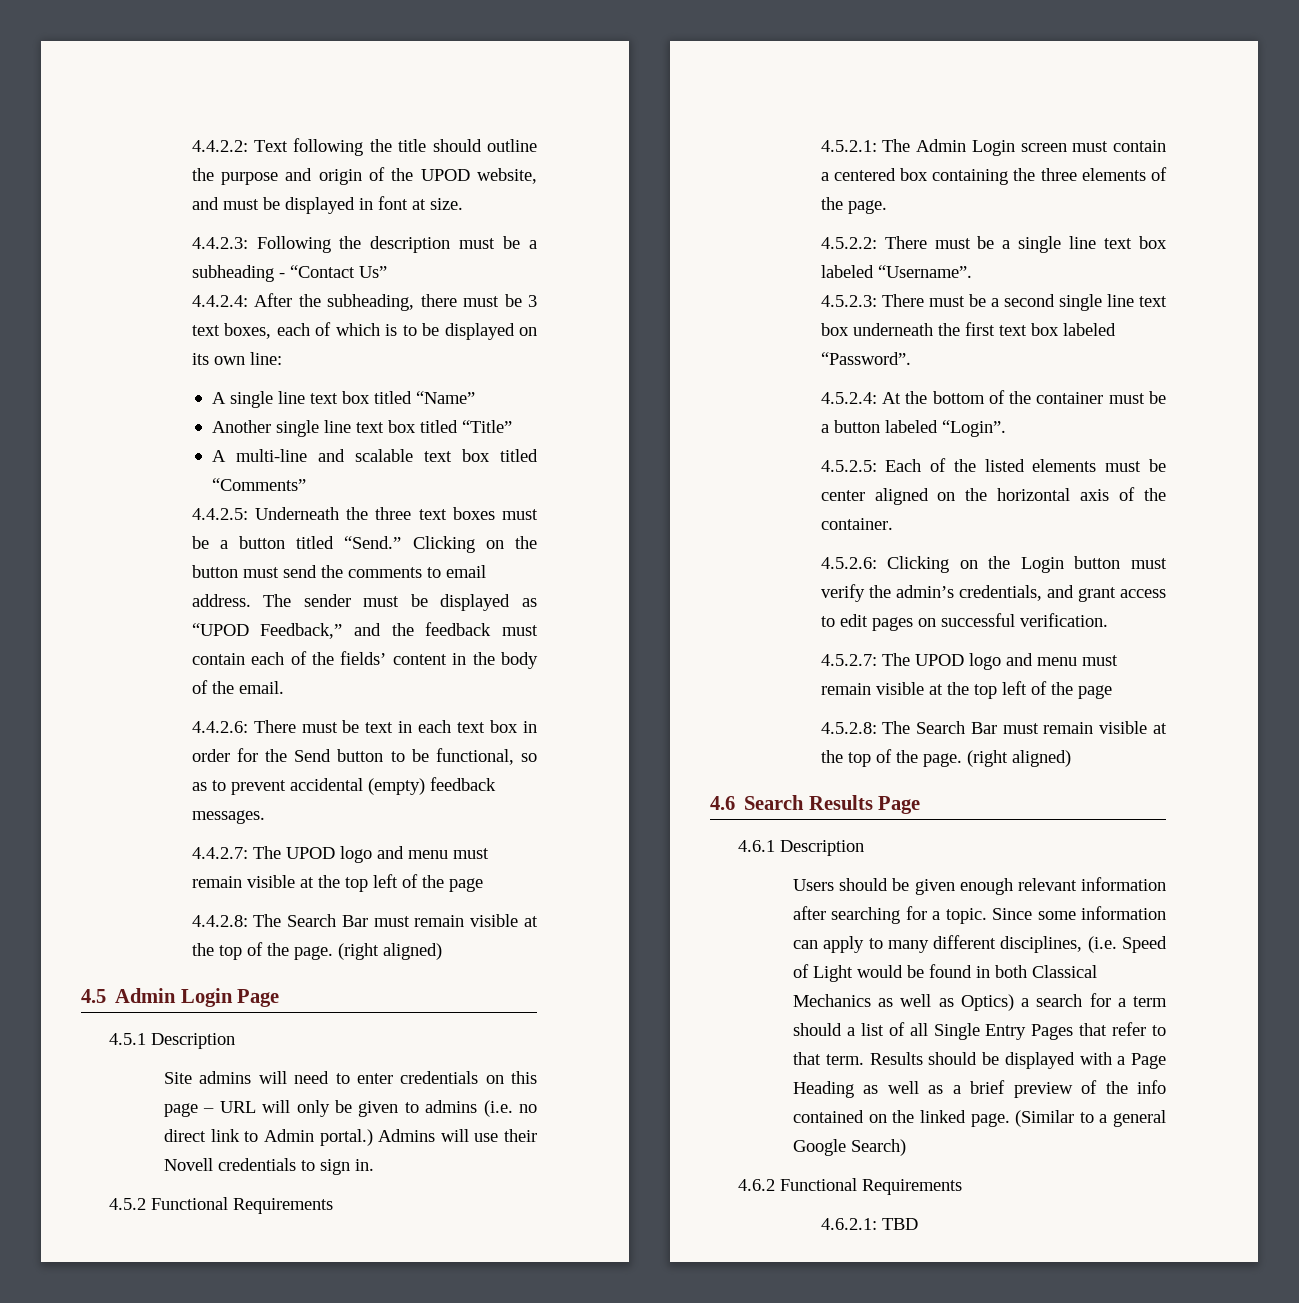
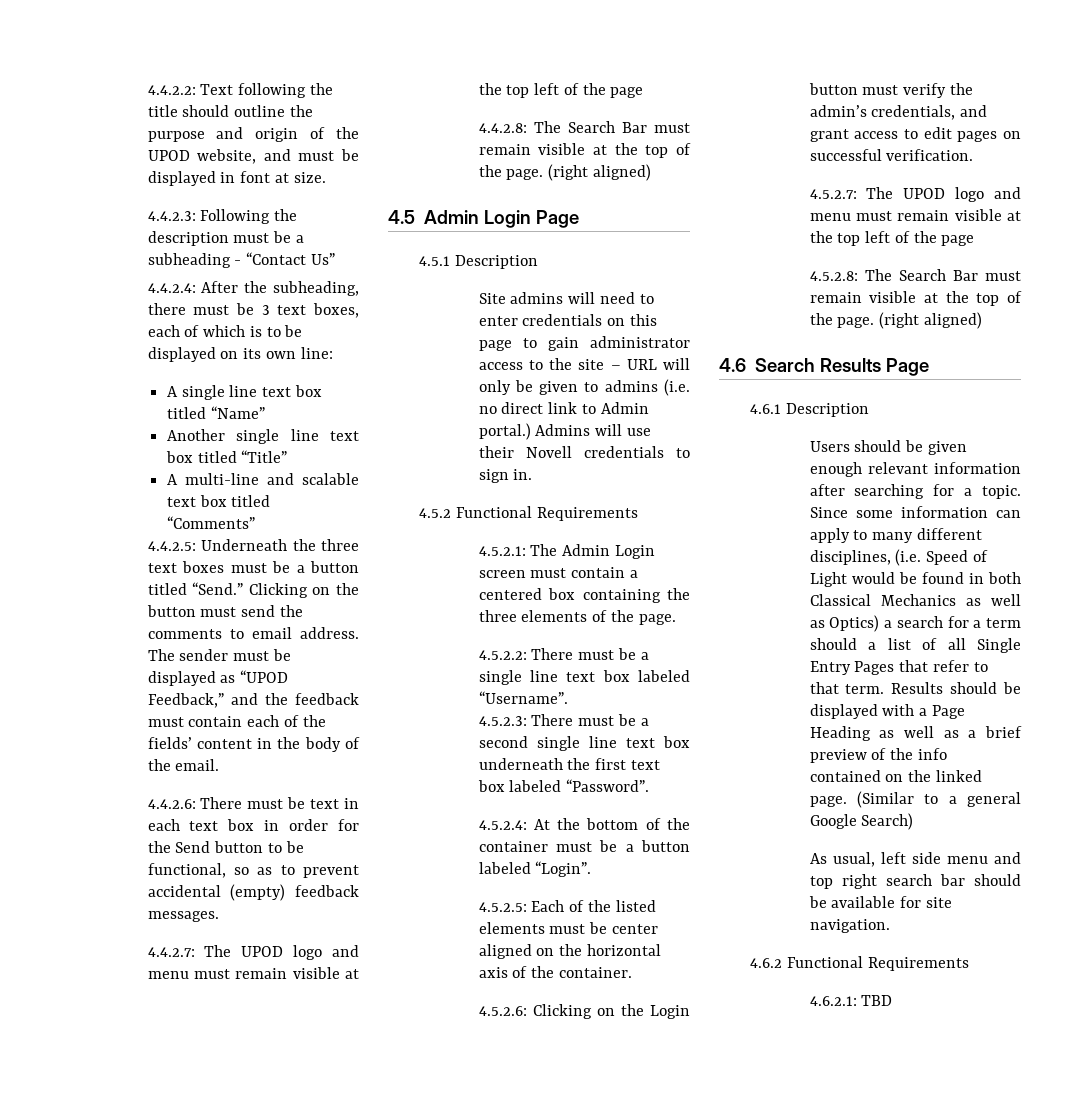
(199, 1110) none -> [522,336,690,351] [478,358,605,370] to gain administrator access to the site
(907, 1147) none -> [809,852,1021,867] [809,874,1021,889] [808,896,952,908] [809,919,890,933] // As usual, left side menu and top right search bar should be available for site navigation.

